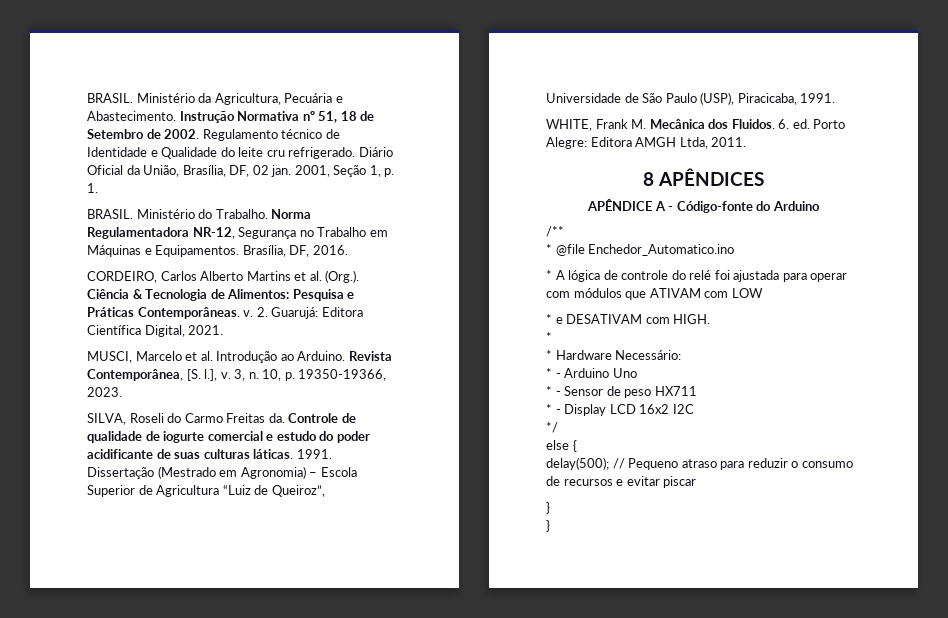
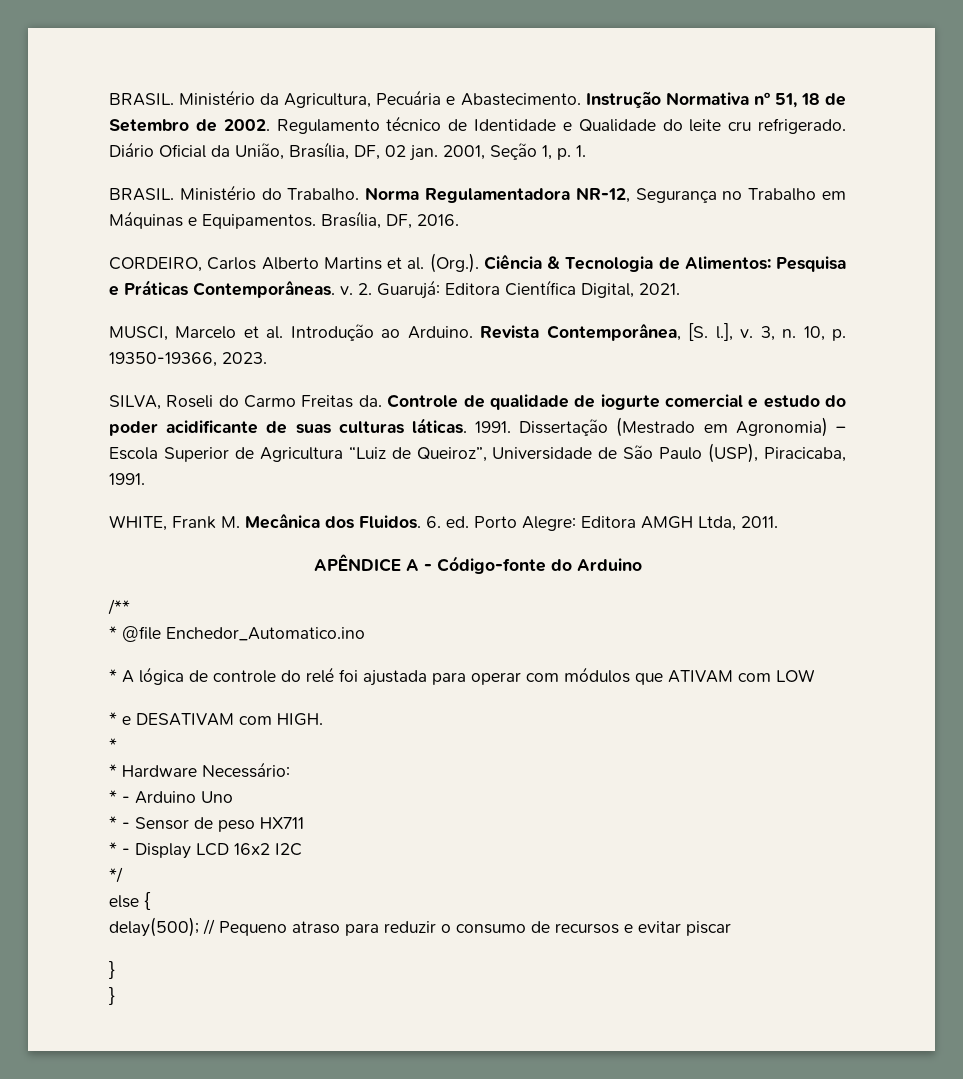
[643,168,764,186] // 8 APÊNDICES -> (778, 522) none

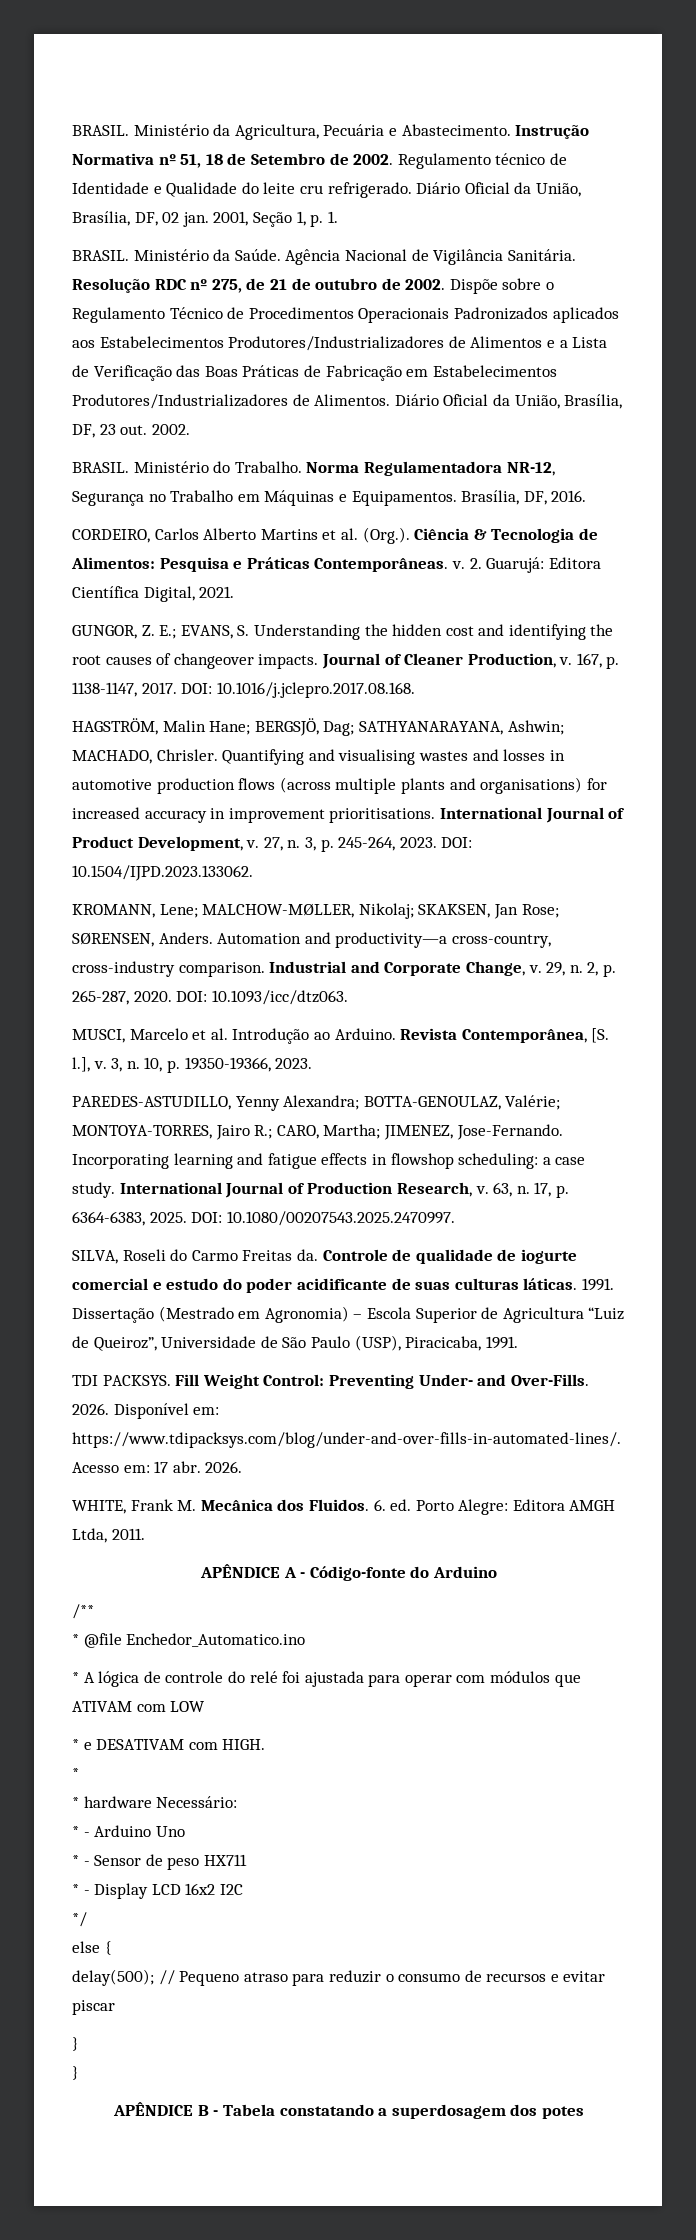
(586, 151) none -> [72,249,576,265] [72,278,555,294] [72,307,619,323] [72,336,608,351] [72,365,557,381] [72,394,623,409] [72,424,190,438] // BRASIL. Ministério da Saúde. Agência Nacional de Vigilância Sanitária. Resolução RDC nº 275, de 21 de outubro de 2002. Dispõe sobre o Regulamento Técnico de Procedimentos Operacionais Padronizados aplicados aos Estabelecimentos Produtores/Industrializadores de Alimentos e a Lista de Verificação das Boas Práticas de Fabricação em Estabelecimentos Produtores/Industrializadores de Alimentos. Diário Oficial da União, Brasília, DF, 23 out. 2002.
(680, 289) none -> [72,624,614,640] [72,653,620,669] [72,682,415,698] [72,718,564,736] [72,749,565,765] [72,777,607,794] [72,807,626,823] [72,836,473,852] [72,865,253,881] [72,903,559,919] [72,932,551,948] [72,961,616,977] [72,990,348,1005] // GUNGOR, Z. E.; EVANS, S. Understanding the hidden cost and identifying the root causes of changeover impacts. Journal of Cleaner Production, v. 167, p. 1138-1147, 2017. DOI: 10.1016/j.jclepro.2017.08.168. // HAGSTRÖM, Malin Hane; BERGSJÖ, Dag; SATHYANARAYANA, Ashwin; MACHADO, Chrisler. Quantifying and visualising wastes and losses in automotive production flows (across multiple plants and organisations) for increased accuracy in improvement prioritisations. International Journal of Product Development, v. 27, n. 3, p. 245-264, 2023. DOI: 10.1504/IJPD.2023.133062. // KROMANN, Lene; MALCHOW-MØLLER, Nikolaj; SKAKSEN, Jan Rose; SØRENSEN, Anders. Automation and productivity—a cross-country, cross-industry comparison. Industrial and Corporate Change, v. 29, n. 2, p. 265-287, 2020. DOI: 10.1093/icc/dtz063.
(267, 358) none -> [72,1095,561,1111] [72,1124,563,1140] [72,1153,586,1169] [72,1182,569,1198] [72,1211,455,1226] // PAREDES-ASTUDILLO, Yenny Alexandra; BOTTA-GENOULAZ, Valérie; MONTOYA-TORRES, Jairo R.; CARO, Martha; JIMENEZ, Jose-Fernando. Incorporating learning and fatigue effects in flowshop scheduling: a case study. International Journal of Production Research, v. 63, n. 17, p. 6364-6383, 2025. DOI: 10.1080/00207543.2025.2470997.
(145, 479) none -> [72,1374,589,1389] [72,1403,220,1419] [72,1432,621,1448] [72,1461,243,1473] // TDI PACKSYS. Fill Weight Control: Preventing Under- and Over-Fills. 2026. Disponível em: https://www.tdipacksys.com/blog/under-and-over-fills-in-automated-lines/. Acesso em: 17 abr. 2026.
[122,765,197,777] Hardware -> [83,1796,152,1808] hardware
(115, 996) none -> [113,2102,584,2119] // APÊNDICE B - Tabela constatando a superdosagem dos potes

